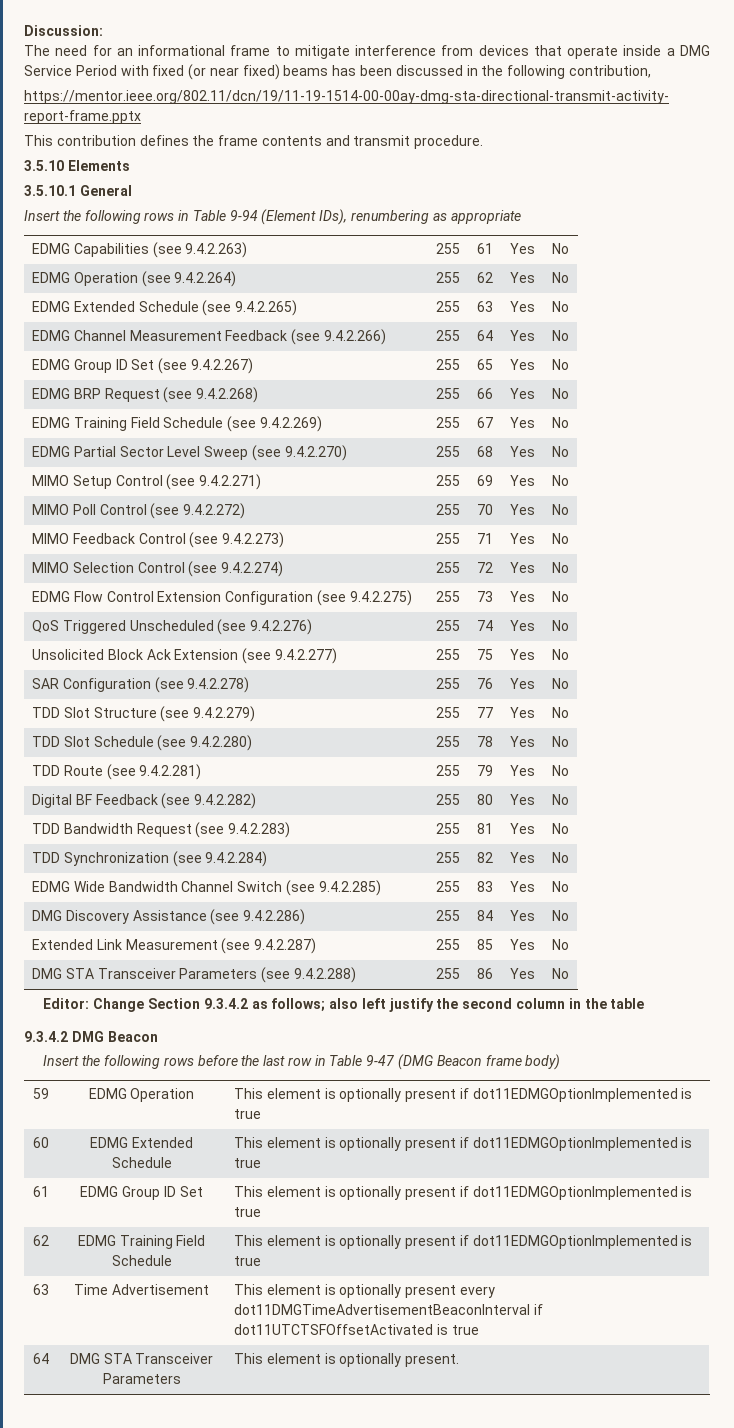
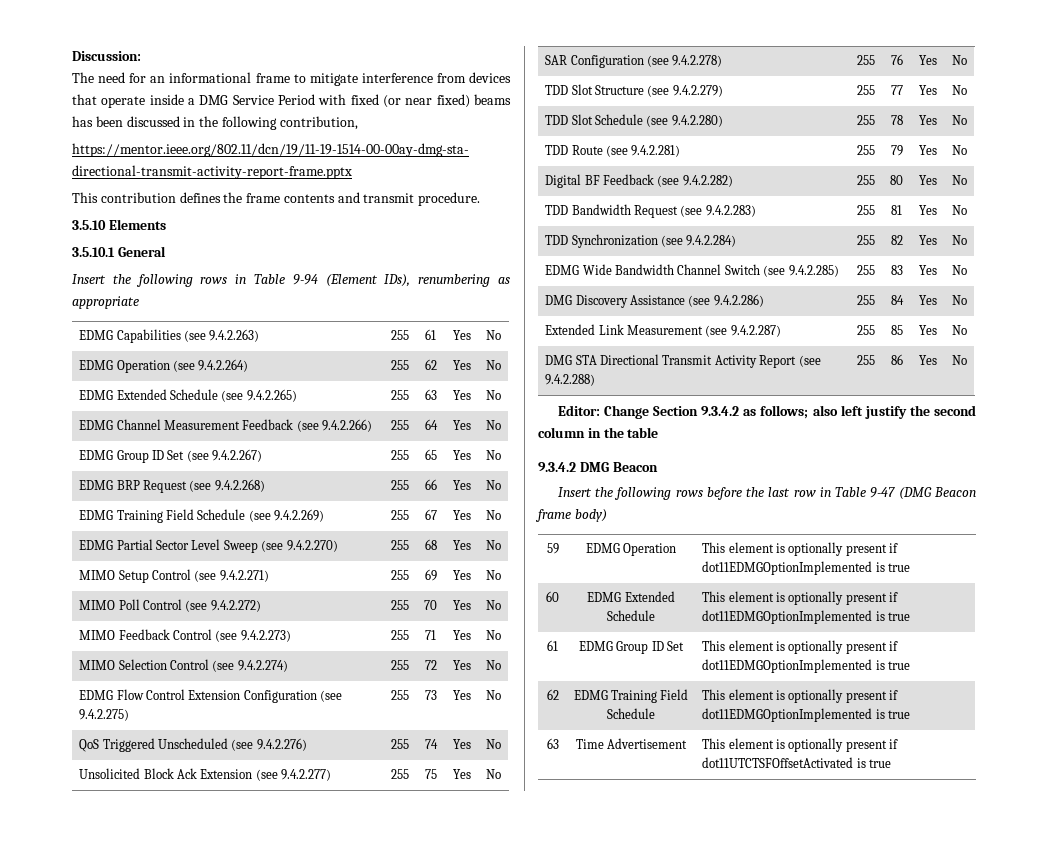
[97,968,258,979] Transceiver Parameters -> [600,354,797,368] Directional Transmit Activity Report
[459,1286,495,1298] [233,1304,530,1315] every dot11DMGTimeAdvertisementBeaconInterval -> (887, 746) none
[32,1353,49,1364] [69,1353,214,1364] [102,1373,181,1384] [233,1353,460,1367] // 64 | DMG STA Transceiver Parameters | This element is optionally present. -> (892, 763) none

